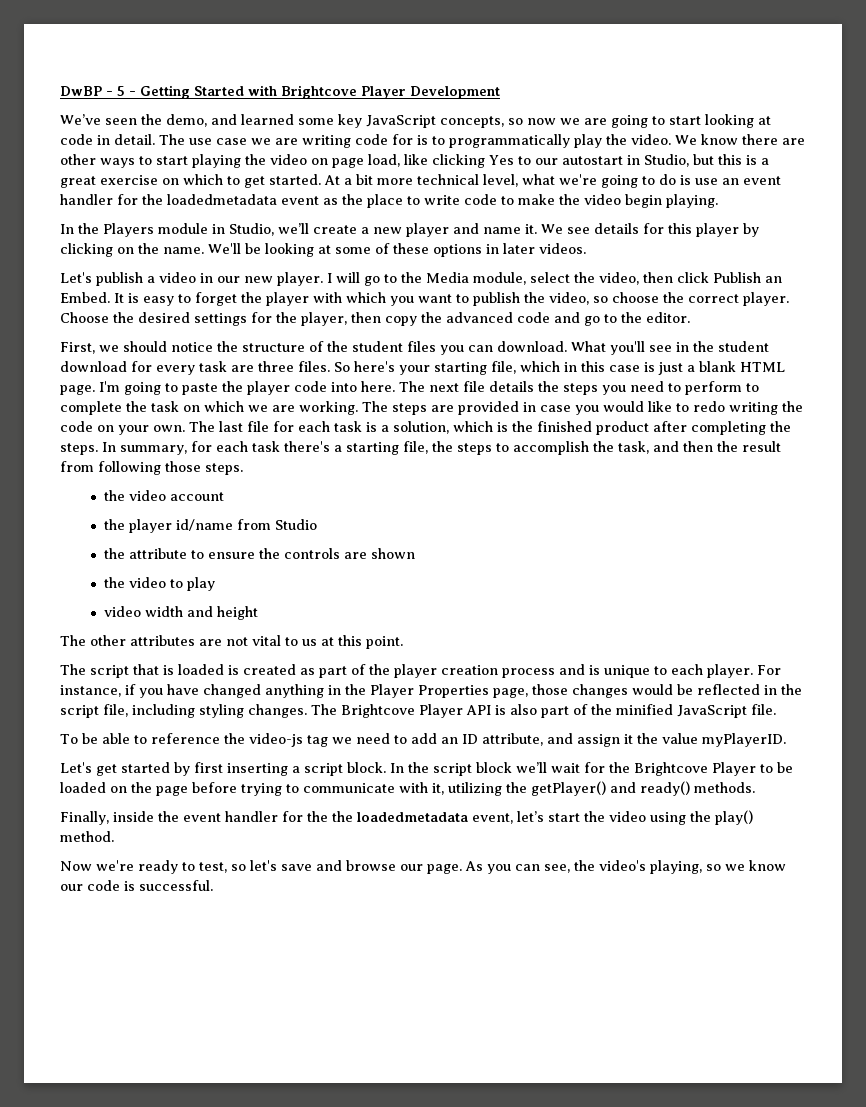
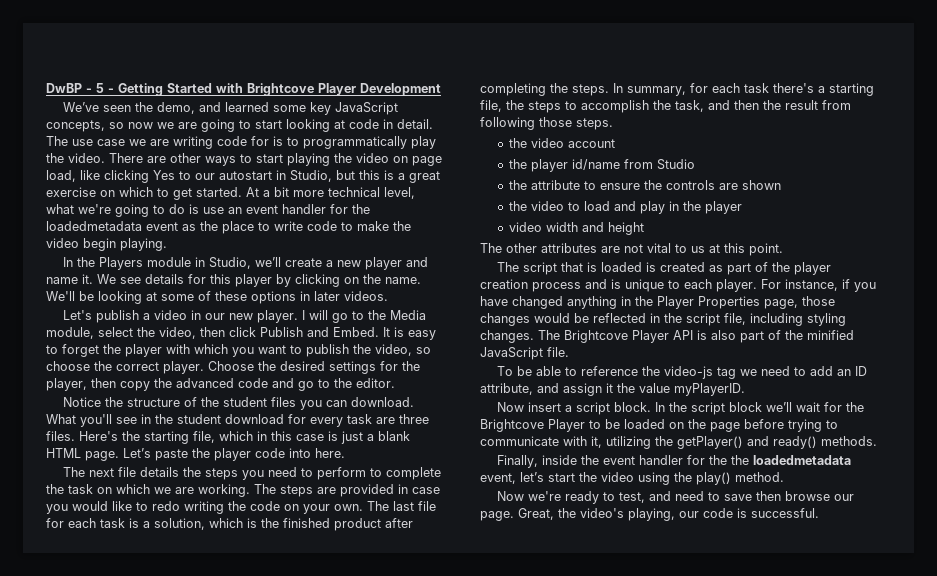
[675,134,778,145] We know there -> [109,153,143,163] There
[765,276,782,283] an -> [307,327,329,337] and
[60,341,213,354] First, we should notice -> [63,397,102,407] Notice
[334,361,430,375] So here's your -> [79,431,140,441] Here's the
[99,381,178,395] I'm going to -> [123,448,151,458] Let’s
(395, 386) none -> (345, 453) //
[186,577,215,591] play -> [584,201,743,214] load and play in the player
[60,762,288,776] Let's get started by first inserting -> [497,402,562,412] Now insert
[231,860,786,874] so let's save and browse our page. As you can see, the video's playing, so we know -> [649,491,855,501] [480,508,675,521] and need to save then browse our page. Great, the video's playing,

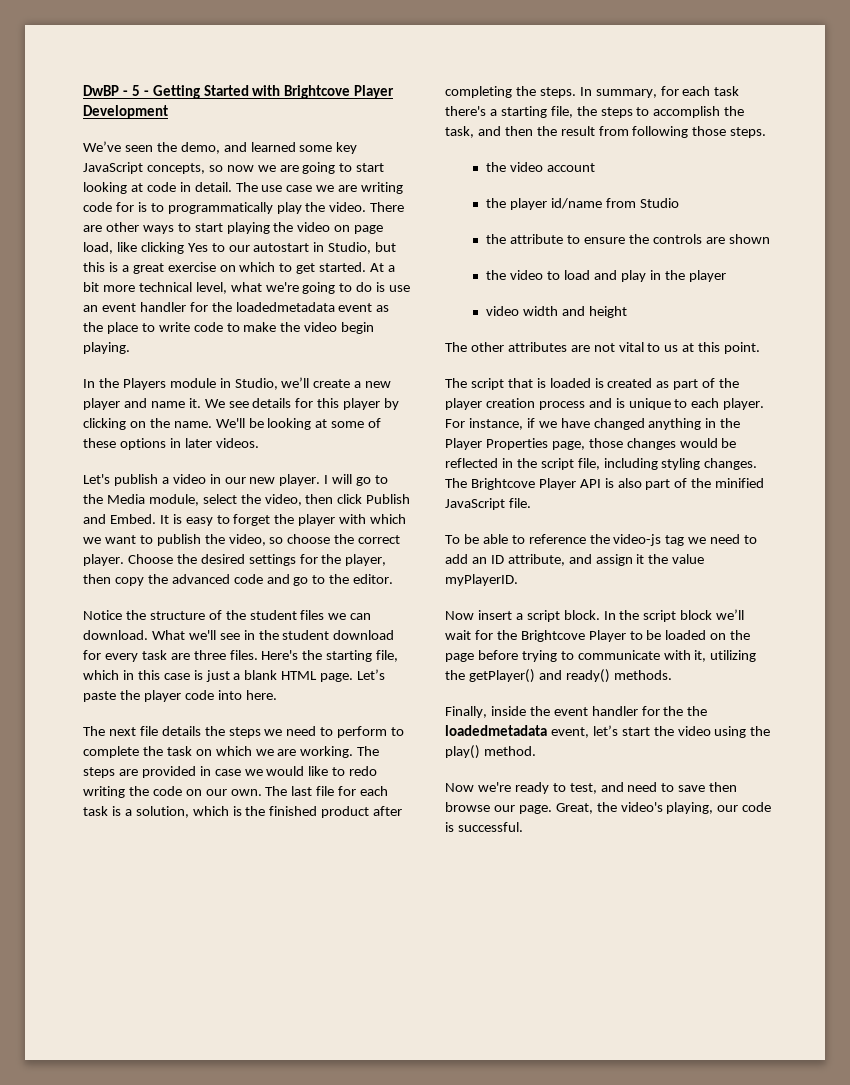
[232,347,254,357] you -> [83,537,101,544] we
[300,400,323,410] you -> [328,613,347,620] we
[80,414,112,427] you'll -> [188,630,216,640] we'll
[242,470,265,480] you -> [264,729,283,736] we
[46,504,68,514] you -> [244,769,263,776] we
[303,504,330,514] your -> [205,789,227,796] our
[854,282,876,292] you -> [538,421,557,428] we

